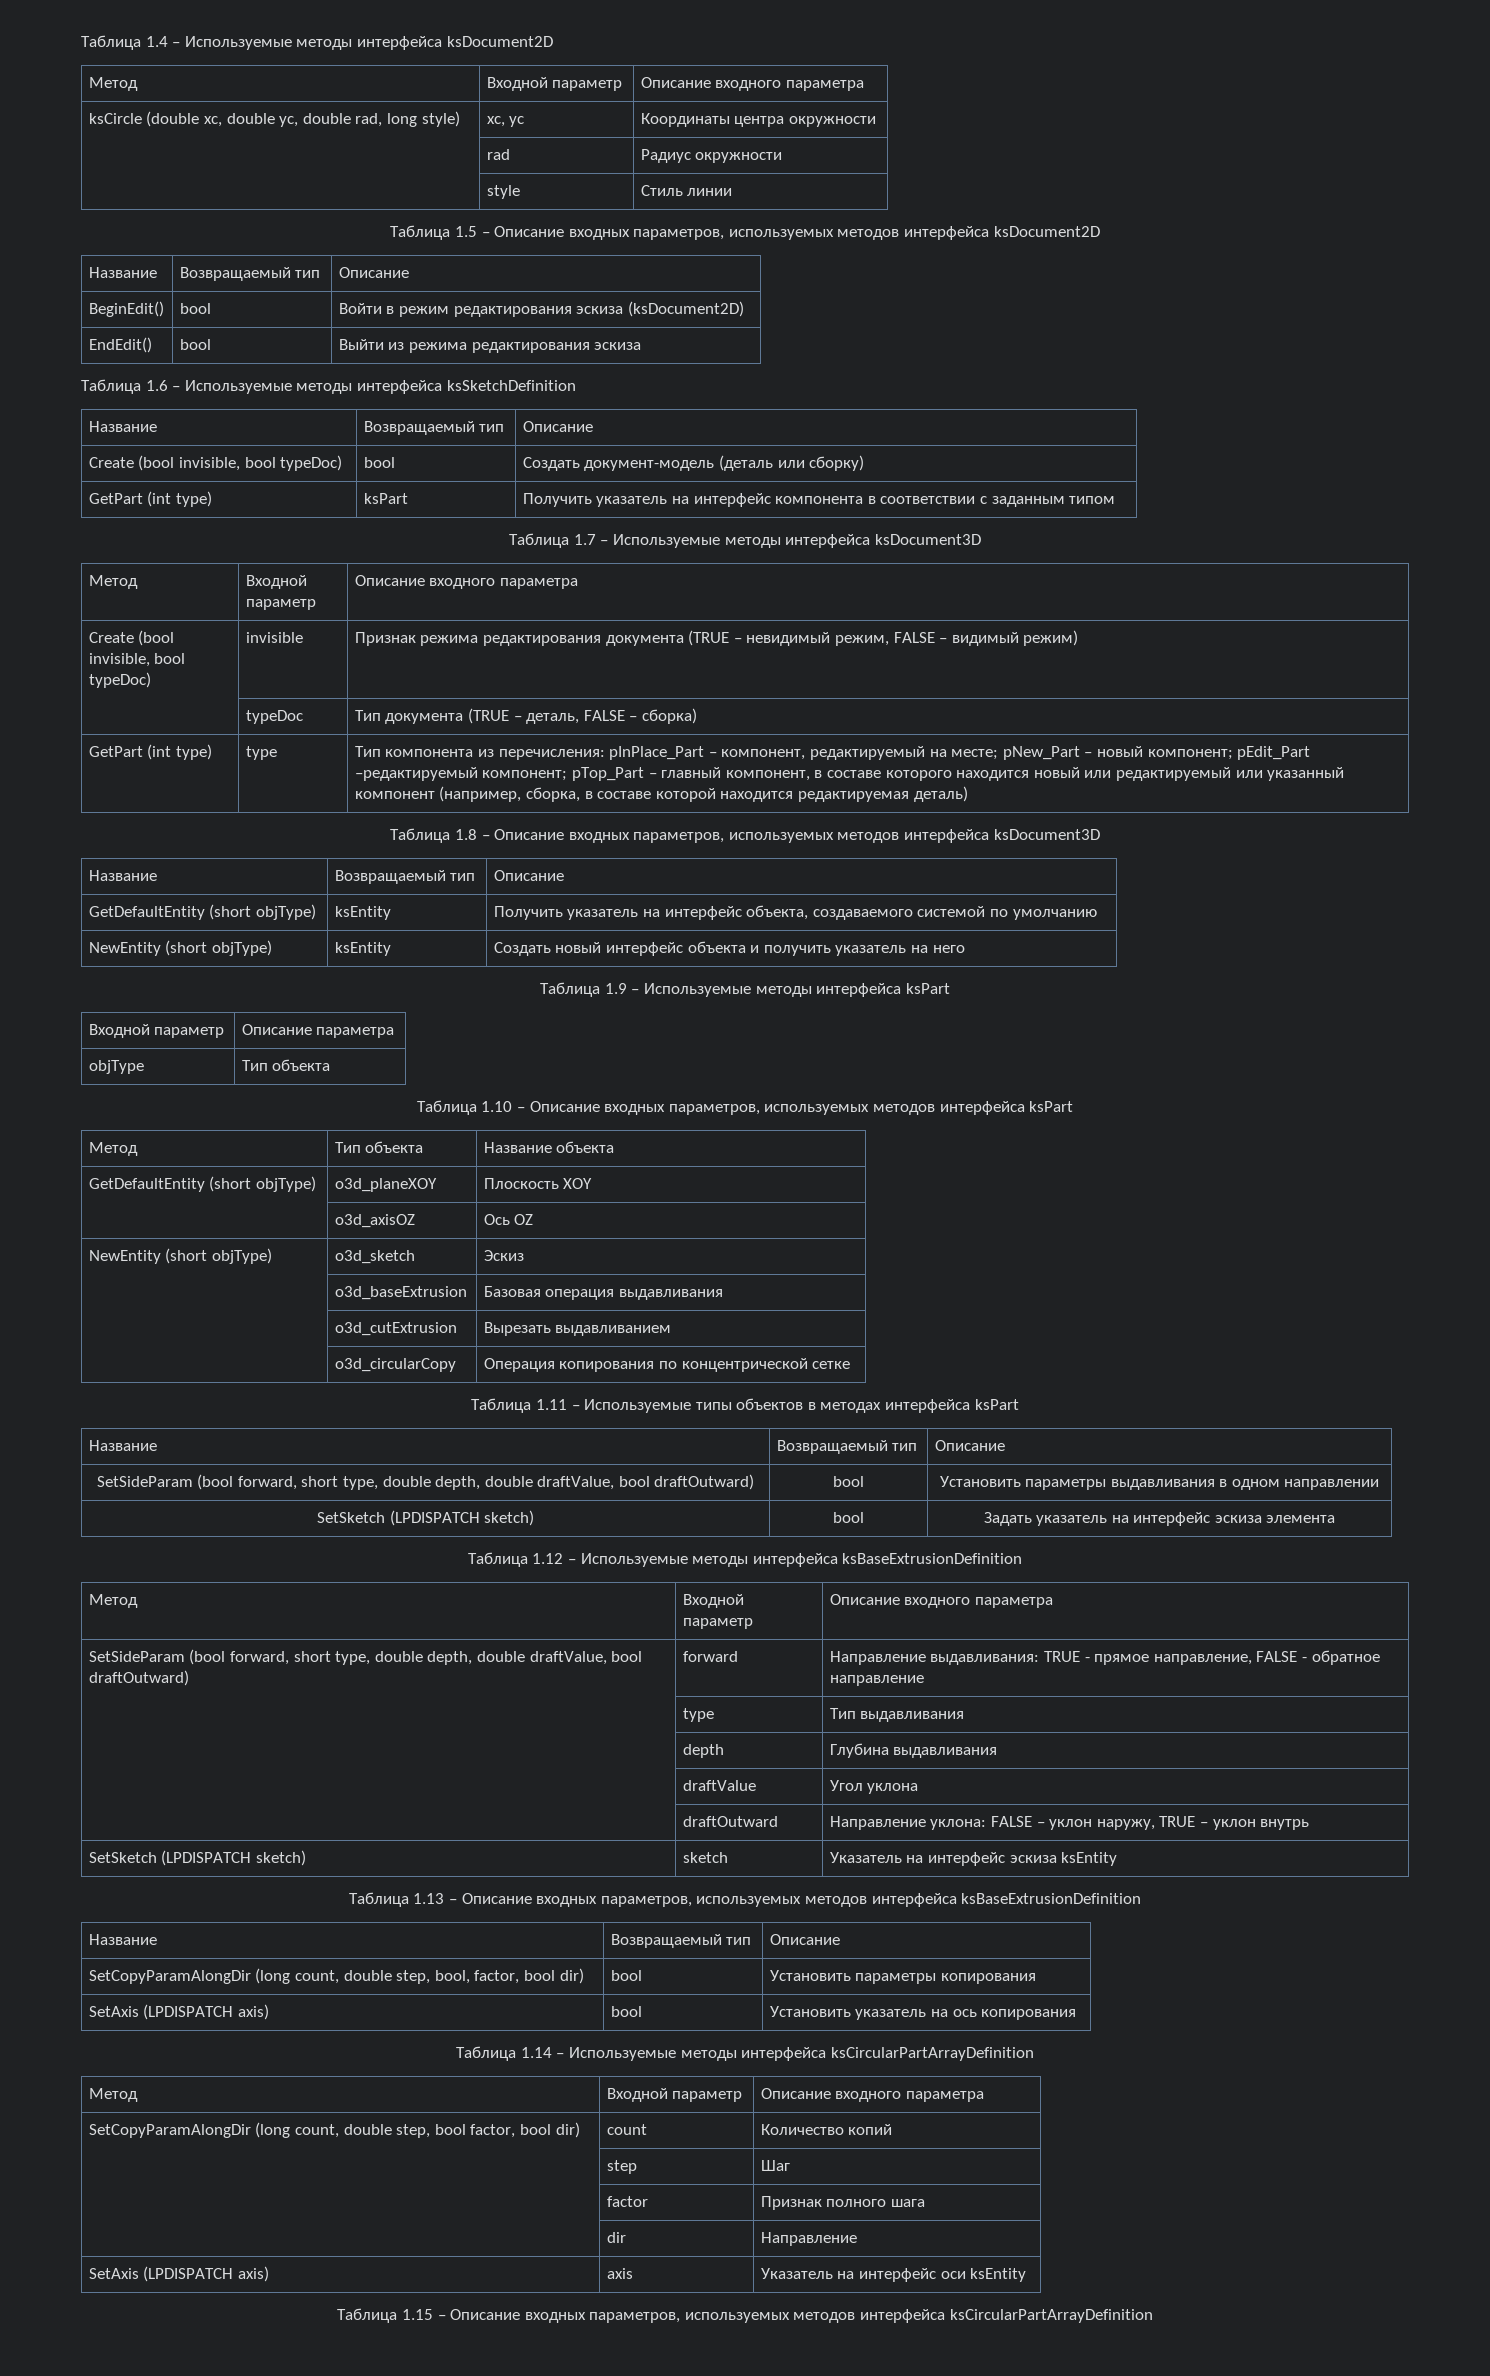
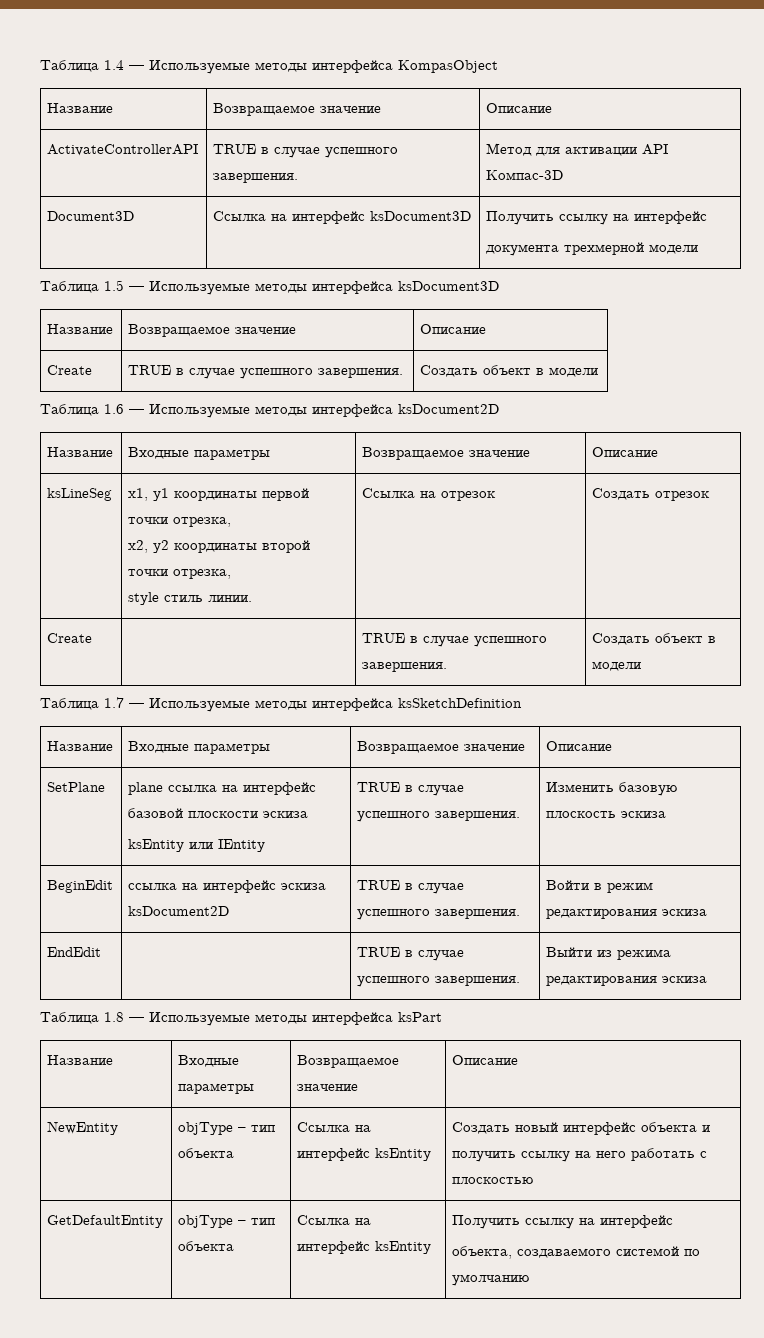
[172,36,553,50] [88,77,138,91] [486,77,623,91] [640,77,865,91] [88,111,460,127] [486,116,525,127] [640,113,877,127] [486,149,510,160] [640,149,783,163] [486,185,520,199] [640,185,733,196] [390,225,1100,240] [88,267,157,278] [179,267,321,281] [338,267,409,278] [88,301,164,317] [179,303,211,314] – Используемые методы интерфейса ksDocument2D // Метод | Входной параметр | Описание входного параметра // ksCircle (double xc, double yc, double rad, long style) | xc, yc | Координаты центра окружности // | rad | Радиус окружности // | style | Стиль линии // Таблица 1.5 – Описание входных параметров, используемых методов интерфейса ksDocument2D // Название | Возвращаемый тип | Описание // BeginEdit() | bool -> [129,60,498,74] [47,103,114,113] [213,103,382,116] [486,103,553,113] [47,144,199,156] [213,144,399,158] [213,173,299,183] [486,143,669,156] [486,170,564,180] [47,211,135,221] [213,211,472,224] [486,211,708,225] [486,242,699,256] [40,280,499,295] [47,324,114,334] [128,324,297,337] [420,324,487,334] [47,365,93,375] [128,365,404,379] [420,365,599,377] [40,404,499,418] [47,447,114,457] [128,447,271,460] [362,447,531,460] [592,447,659,457] [47,488,113,501] [128,488,310,501] [128,517,232,527] [128,540,311,553] [128,569,232,579] [128,592,253,605] [362,488,497,501] [592,488,711,501] [47,633,93,643] [362,633,548,647] [362,662,448,672] [592,633,717,645] [592,661,642,671] [40,697,522,712] [47,741,114,751] [128,741,271,754] [357,741,526,754] [546,741,613,751] [47,782,106,792] [128,782,317,795] [128,808,309,818] [128,839,266,852] [357,782,465,796] [357,811,521,822] [546,782,678,796] [546,811,667,818] [47,880,114,893] [128,880,327,893] [128,906,230,916] [357,880,465,894] [357,909,521,920] — Используемые методы интерфейса KompasObject // Название | Возвращаемое значение | Описание // ActivateControllerAPI | TRUE в случае успешного завершения. | Метод для активации API Компас-3D // Document3D | Ссылка на интерфейс ksDocument3D | Получить ссылку на интерфейс // документа трехмерной модели // Таблица 1.5 — Используемые методы интерфейса ksDocument3D // Название | Возвращаемое значение | Описание // Create | TRUE в случае успешного завершения. | Создать объект в модели // Таблица 1.6 — Используемые методы интерфейса ksDocument2D // Название | Входные параметры | Возвращаемое значение | Описание // ksLineSeg | x1, y1 координаты первой точки отрезка, // x2, y2 координаты второй точки отрезка, // style стиль линии. | Ссылка на отрезок | Создать отрезок // Create | | TRUE в случае успешного завершения. | Создать объект в модели // Таблица 1.7 — Используемые методы интерфейса ksSketchDefinition // Название | Входные параметры | Возвращаемое значение | Описание // SetPlane | plane ссылка на интерфейс базовой плоскости эскиза // ksEntity или IEntity | TRUE в случае успешного завершения. | Изменить базовую плоскость эскиза // BeginEdit | ссылка на интерфейс эскиза ksDocument2D | TRUE в случае успешного завершения.
[627,301,744,317] [88,337,152,353] [179,339,211,350] (ksDocument2D) // EndEdit() | bool -> [47,947,102,957] [357,947,465,961] [357,976,521,987] // EndEdit | | TRUE в случае успешного завершения.
[145,380,576,394] [88,421,157,432] [363,421,505,435] [522,421,593,432] [88,455,343,471] [363,457,395,468] [522,455,865,471] [88,491,213,507] [363,493,408,504] [522,493,1116,507] [509,533,981,548] [88,575,138,589] [245,575,307,589] [245,599,316,610] [354,575,579,589] [88,630,175,646] [88,653,186,667] [88,672,151,688] [245,632,303,643] [354,630,1079,646] [245,710,303,724] [354,708,698,724] [88,744,213,760] [245,746,277,760] [354,746,1311,760] [354,767,1345,781] [354,786,968,802] [390,828,1100,843] [88,870,157,881] [334,870,476,884] [493,870,564,881] [88,904,317,920] [334,906,391,920] [493,905,1097,920] [88,940,273,956] 1.6 – Используемые методы интерфейса ksSketchDefinition // Название | Возвращаемый тип | Описание // Create (bool invisible, bool typeDoc) | bool | Создать документ-модель (деталь или сборку) // GetPart (int type) | ksPart | Получить указатель на интерфейс компонента в соответствии с заданным типом // Таблица 1.7 – Используемые методы интерфейса ksDocument3D // Метод | Входной параметр | Описание входного параметра // Create (bool invisible, bool typeDoc) | invisible | Признак режима редактирования документа (TRUE – невидимый режим, FALSE – видимый режим) // | typeDoc | Тип документа (TRUE – деталь, FALSE – сборка) // GetPart (int type) | type | Тип компонента из перечисления: pInPlace_Part – компонент, редактируемый на месте; pNew_Part – новый компонент; pEdit_Part –редактируемый компонент; pTop_Part – главный компонент, в составе которого находится новый или редактируемый или указанный компонент (например, сборка, в составе которой находится редактируемая деталь) // Таблица 1.8 – Описание входных параметров, используемых методов интерфейса ksDocument3D // Название | Возвращаемый тип | Описание // GetDefaultEntity (short objType) | ksEntity | Получить указатель на интерфейс объекта, создаваемого системой по умолчанию // NewEntity (short objType) | -> [104,1012,442,1026] [47,1055,114,1065] [178,1055,240,1067] [178,1083,255,1094] [297,1055,400,1068] [297,1084,359,1091] [452,1055,519,1065] [47,1121,119,1135] [178,1122,276,1135] [178,1148,235,1158] [297,1122,372,1132] [297,1148,371,1161] 1.8 — Используемые методы интерфейса ksPart // Название | Входные параметры | Возвращаемое значение | Описание // NewEntity | objType – тип объекта | Ссылка на интерфейс
[835,945,907,956] указатель -> [521,1151,571,1162] ссылку
[540,982,950,997] [88,1024,225,1038] [241,1024,395,1038] [88,1060,144,1074] [241,1059,331,1071] [416,1100,1074,1115] [88,1142,138,1156] [334,1141,424,1153] [483,1141,615,1153] [88,1176,317,1192] [334,1178,437,1192] [483,1178,593,1189] [334,1214,415,1228] [483,1214,534,1225] [88,1248,273,1264] [334,1250,415,1264] [483,1250,524,1261] [334,1286,467,1300] [483,1286,724,1300] [334,1322,457,1336] [483,1322,672,1336] [334,1358,456,1372] [483,1358,851,1372] [471,1398,1019,1413] [88,1440,157,1451] [776,1440,918,1454] [934,1440,1005,1451] [96,1474,755,1490] [832,1476,864,1487] [939,1476,1380,1490] [316,1510,535,1526] [832,1512,864,1523] [983,1512,1336,1526] [467,1552,1023,1567] [88,1594,138,1608] [682,1594,744,1608] [682,1618,753,1629] [829,1594,1054,1608] [88,1649,643,1665] [88,1670,189,1686] [682,1651,738,1662] [829,1650,1380,1665] [829,1675,924,1686] [682,1708,714,1722] [829,1708,965,1722] [682,1744,724,1758] [829,1743,998,1758] [682,1780,756,1791] [829,1780,919,1794] [682,1816,778,1827] [829,1816,1310,1830] [88,1850,307,1866] [682,1852,728,1863] [829,1852,1118,1866] [348,1892,1142,1907] [88,1934,157,1945] [610,1934,752,1948] [769,1934,840,1945] [88,1968,584,1984] [610,1970,642,1981] [769,1970,1037,1984] [88,2004,270,2020] [610,2006,642,2017] [769,2006,1077,2020] [456,2046,1034,2061] [88,2088,138,2102] [606,2088,743,2102] [760,2088,985,2102] [88,2122,580,2138] [606,2124,647,2135] [760,2124,893,2135] [606,2160,637,2174] [760,2160,790,2171] [606,2196,648,2207] [760,2196,926,2210] [606,2232,626,2243] [760,2232,857,2246] [88,2266,270,2282] [606,2268,633,2279] [760,2268,1027,2282] [337,2308,1153,2323] // Таблица 1.9 – Используемые методы интерфейса ksPart // Входной параметр | Описание параметра // objType | Тип объекта // Таблица 1.10 – Описание входных параметров, используемых методов интерфейса ksPart // Метод | Тип объекта | Название объекта // GetDefaultEntity (short objType) | o3d_planeXOY | Плоскость XOY // | o3d_axisOZ | Ось OZ // NewEntity (short objType) | o3d_sketch | Эскиз // | o3d_baseExtrusion | Базовая операция выдавливания // | o3d_cutExtrusion | Вырезать выдавливанием // | o3d_circularCopy | Операция копирования по концентрической сетке // Таблица 1.11 – Используемые типы объектов в методах интерфейса ksPart // Название | Возвращаемый тип | Описание // SetSideParam (bool forward, short type, double depth, double draftValue, bool draftOutward) | bool | Установить параметры выдавливания в одном направлении // SetSketch (LPDISPATCH sketch) | bool | Задать указатель на интерфейс эскиза элемента // Таблица 1.12 – Используемые методы интерфейса ksBaseExtrusionDefinition // Метод | Входной параметр | Описание входного параметра // SetSideParam (bool forward, short type, double depth, double draftValue, bool draftOutward) | forward | Направление выдавливания: TRUE - прямое направление, FALSE - обратное направление // | type | Тип выдавливания // | depth | Глубина выдавливания // | draftValue | Угол уклона // | draftOutward | Направление уклона: FALSE – уклон наружу, TRUE – уклон внутрь // SetSketch (LPDISPATCH sketch) | sketch | Указатель на интерфейс эскиза ksEntity // Таблица 1.13 – Описание входных параметров, используемых методов интерфейса ksBaseExtrusionDefinition // Название | Возвращаемый тип | Описание // SetCopyParamAlongDir (long count, double step, bool, factor, bool dir) | bool | Установить параметры копирования // SetAxis (LPDISPATCH axis) | bool | Установить указатель на ось копирования // Таблица 1.14 – Используемые методы интерфейса ksCircularPartArrayDefinition // Метод | Входной параметр | Описание входного параметра // SetCopyParamAlongDir (long count, double step, bool factor, bool dir) | count | Количество копий // | step | Шаг // | factor | Признак полного шага // | dir | Направление // SetAxis (LPDISPATCH axis) | axis | Указатель на интерфейс оси ksEntity // Таблица 1.15 – Описание входных параметров, используемых методов интерфейса ksCircularPartArrayDefinition -> [631,1148,708,1161] [452,1177,534,1184] [47,1215,164,1228] [178,1215,276,1228] [178,1241,235,1251] [297,1215,372,1225] [297,1241,432,1254] [452,1215,674,1229] [452,1246,701,1259] [452,1274,530,1286] работать с плоскостью // GetDefaultEntity | objType – тип объекта | Ссылка на интерфейс ksEntity | Получить ссылку на интерфейс // объекта, создаваемого системой по умолчанию

